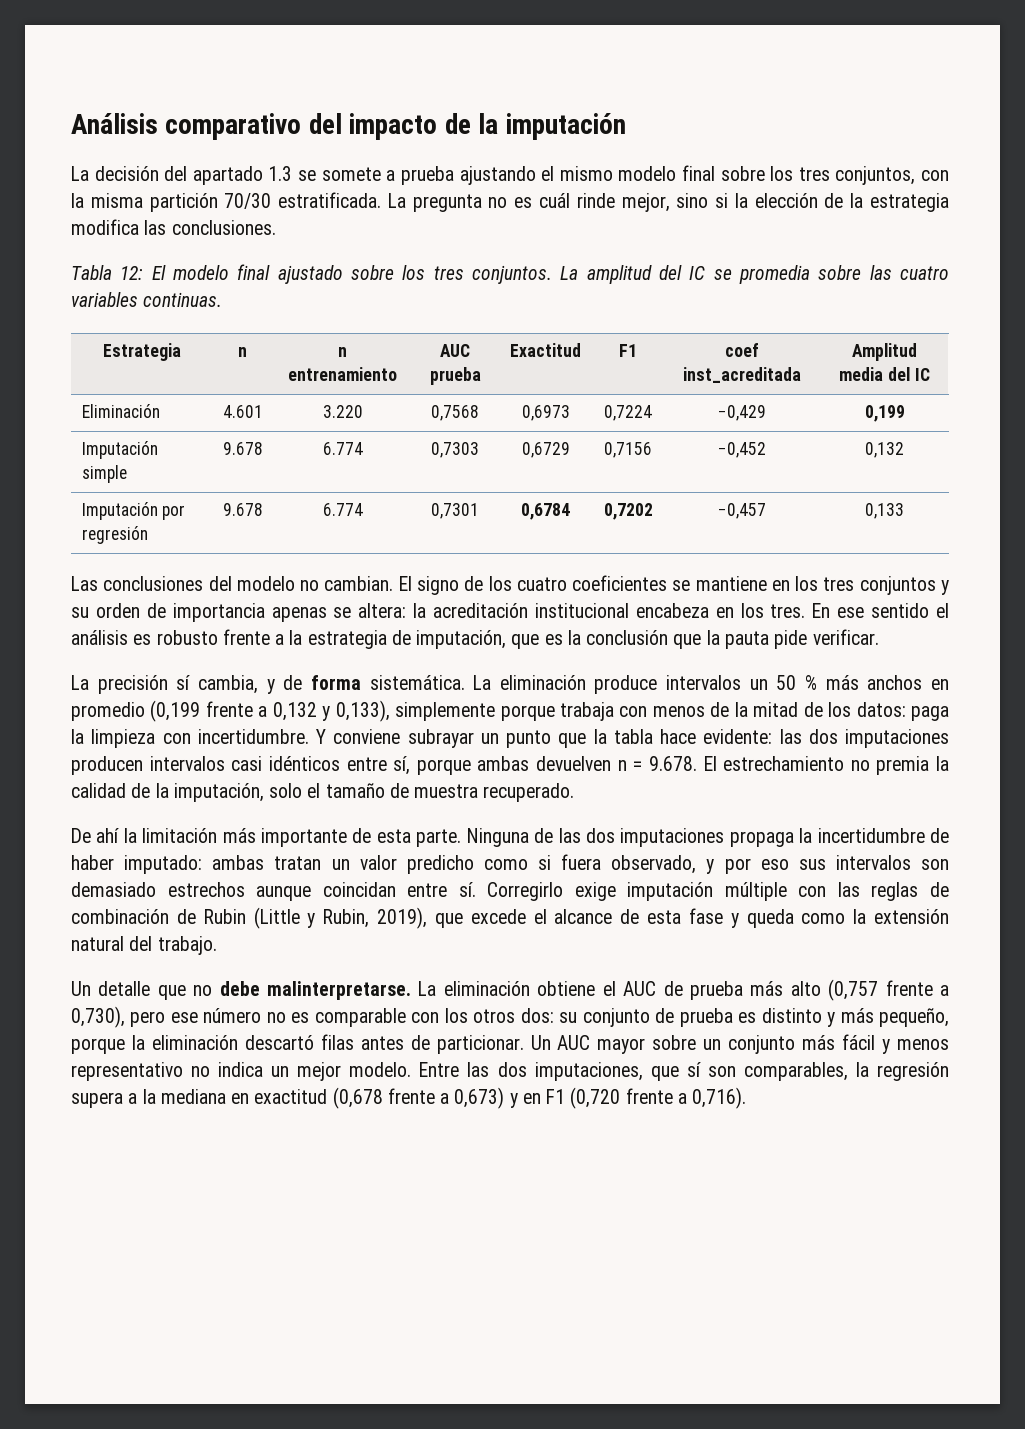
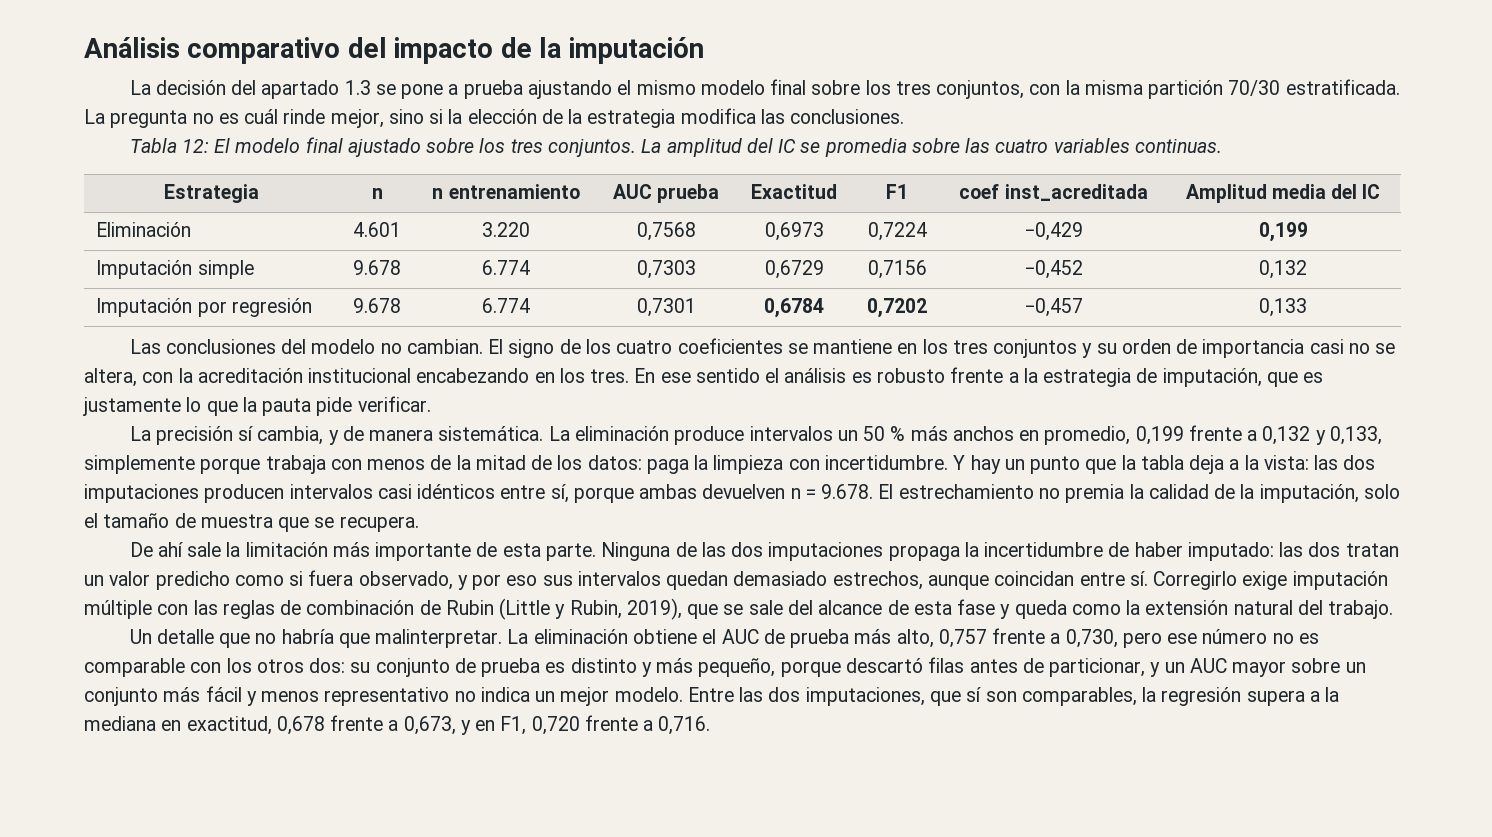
[321,167,381,181] somete -> [401,84,444,99] pone
[271,603,407,622] apenas se altera: -> [1309,339,1396,354] [84,368,174,387] casi no se altera, con
[635,603,709,618] encabeza -> [416,368,530,383] encabezando
[567,630,669,645] la conclusión -> [83,397,202,416] justamente lo
[310,675,361,690] forma -> [369,429,434,441] manera
[71,700,201,722] promedio (0,199 -> [1044,426,1184,445] promedio, 0,199
[335,700,390,722] 0,133), -> [1329,426,1382,445] 0,133,
[333,729,474,748] conviene subrayar -> [970,455,1001,474] hay
[660,729,773,744] hace evidente: -> [1189,455,1309,474] deja a la vista:
[483,783,575,802] recuperado. -> [278,516,419,532] que se recupera.
(120, 835) none -> [187,542,222,557] sale
[212,855,265,870] ambas -> [1279,542,1341,557] las dos
[921,859,949,870] [71,882,245,897] son demasiado estrechos -> [666,571,923,590] quedan demasiado estrechos,
[470,909,547,924] excede el -> [723,600,813,615] se sale del
[219,981,412,1000] debe malinterpretarse. -> [281,629,503,648] habría que malinterpretar.
[790,979,949,1001] [71,1006,125,1028] alto (0,757 frente a 0,730), -> [896,628,1118,648] alto, 0,757 frente a 0,730,
[131,1035,238,1050] la eliminación -> (841, 669) none
[436,1035,551,1054] particionar. Un -> [1049,658,1185,677] particionar, y un
[254,1087,505,1109] exactitud (0,678 frente a 0,673) -> [186,715,456,735] exactitud, 0,678 frente a 0,673,
[546,1087,747,1109] F1 (0,720 frente a 0,716). -> [500,715,711,735] F1, 0,720 frente a 0,716.

